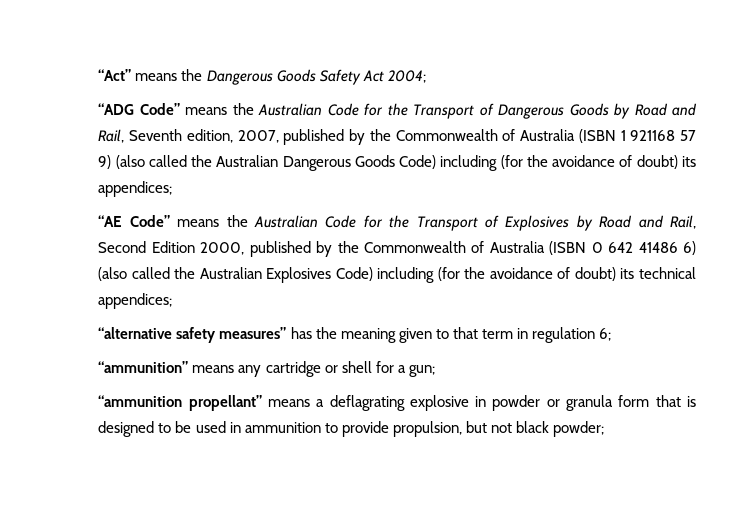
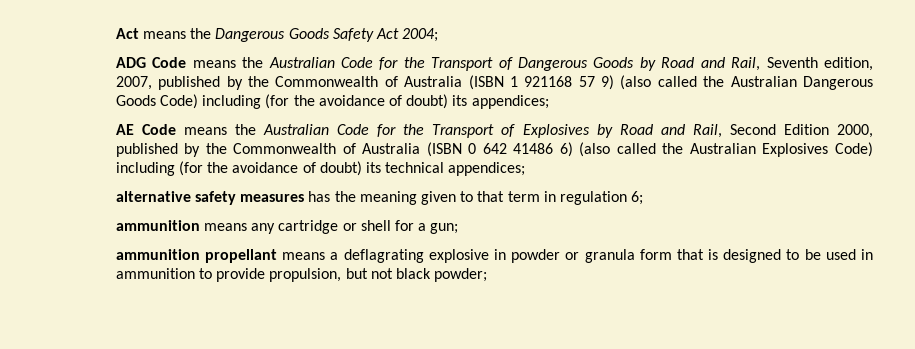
[98,69,132,81] “Act” -> [115,28,139,39] Act
[98,103,180,115] “ADG Code” -> [115,57,187,68] ADG Code
[98,215,170,227] “AE Code” -> [115,124,176,135] AE Code
[98,327,287,343] “alternative safety measures” -> [115,191,305,205] alternative safety measures
[98,361,189,373] “ammunition” -> [115,220,200,231] ammunition
[98,395,262,411] “ammunition propellant” -> [115,249,278,263] ammunition propellant

